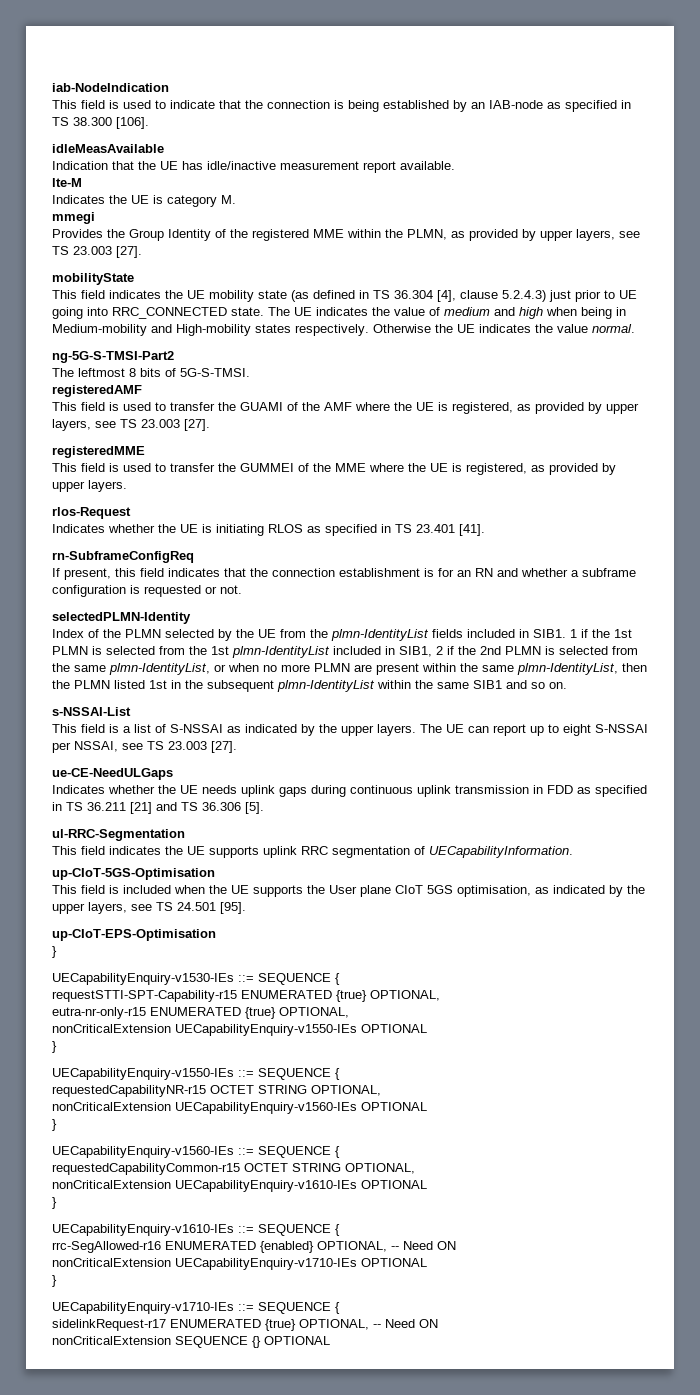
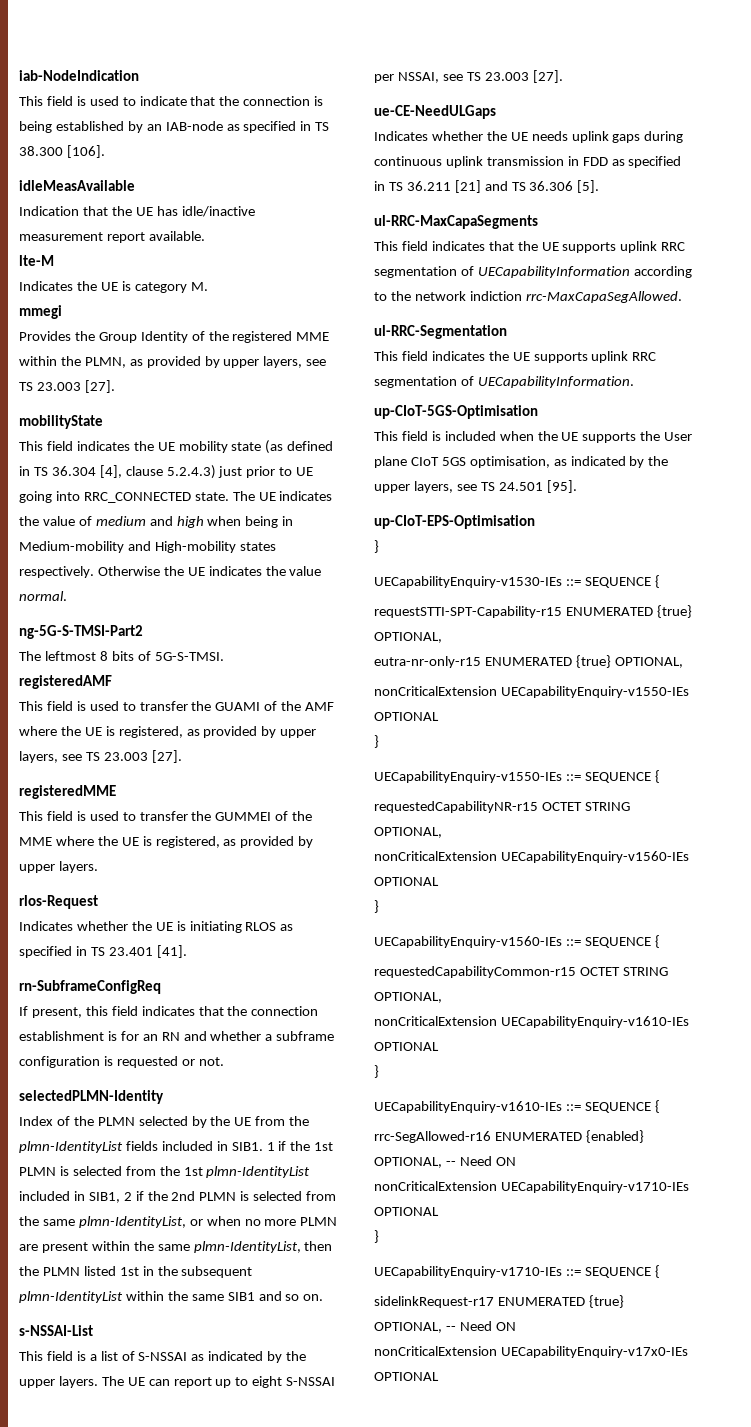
(264, 808) none -> [374,215,538,229] [374,241,686,253] [374,266,692,278] [374,291,682,303] // ul-RRC-MaxCapaSegments // This field indicates that the UE supports uplink RRC segmentation of UECapabilityInformation according to the network indiction rrc-MaxCapaSegAllowed.
[175,1336,261,1348] SEQUENCE {} -> [500,1346,688,1358] UECapabilityEnquiry-v17x0-IEs

